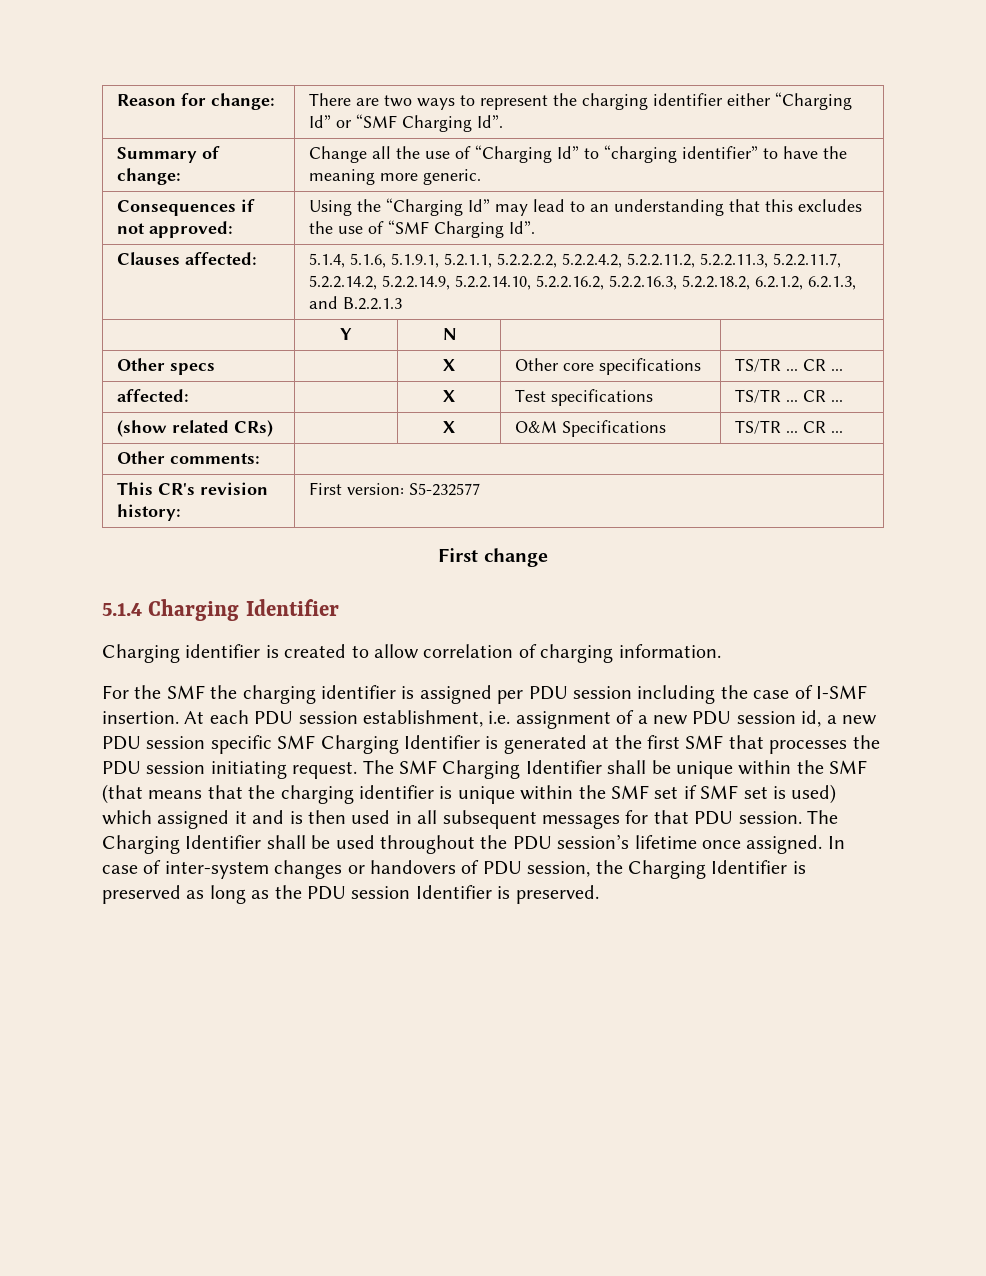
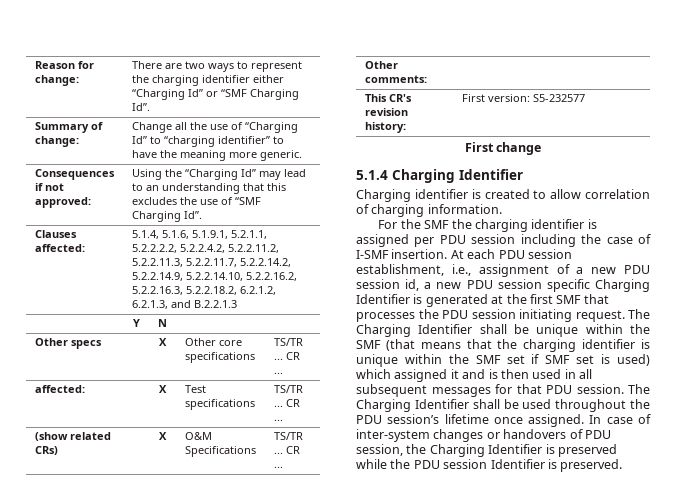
[488,711,511,724] i.e. -> [451,264,471,276] i.e.,
[277,735,316,749] SMF -> (590, 285) none
[399,760,437,774] SMF -> (650, 314) none
[186,885,270,904] as long as -> [356,459,387,469] while

